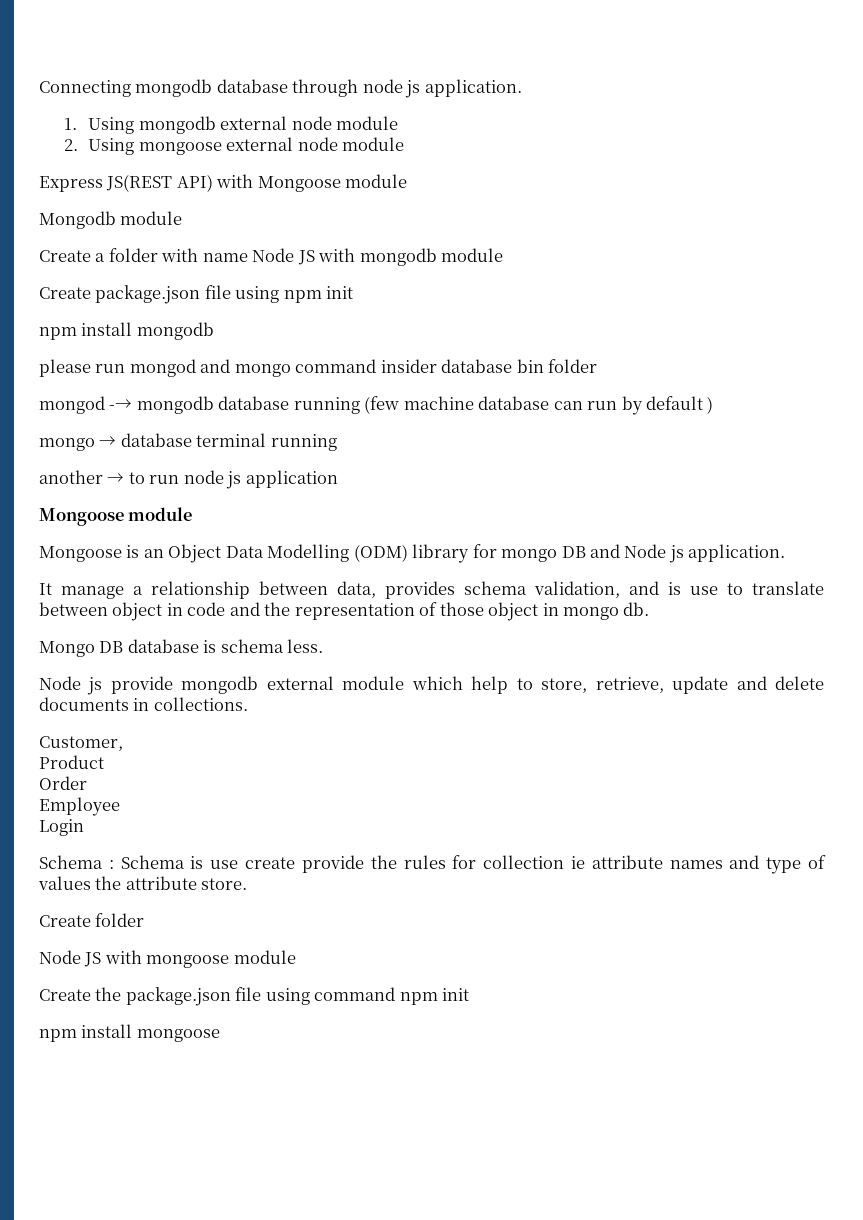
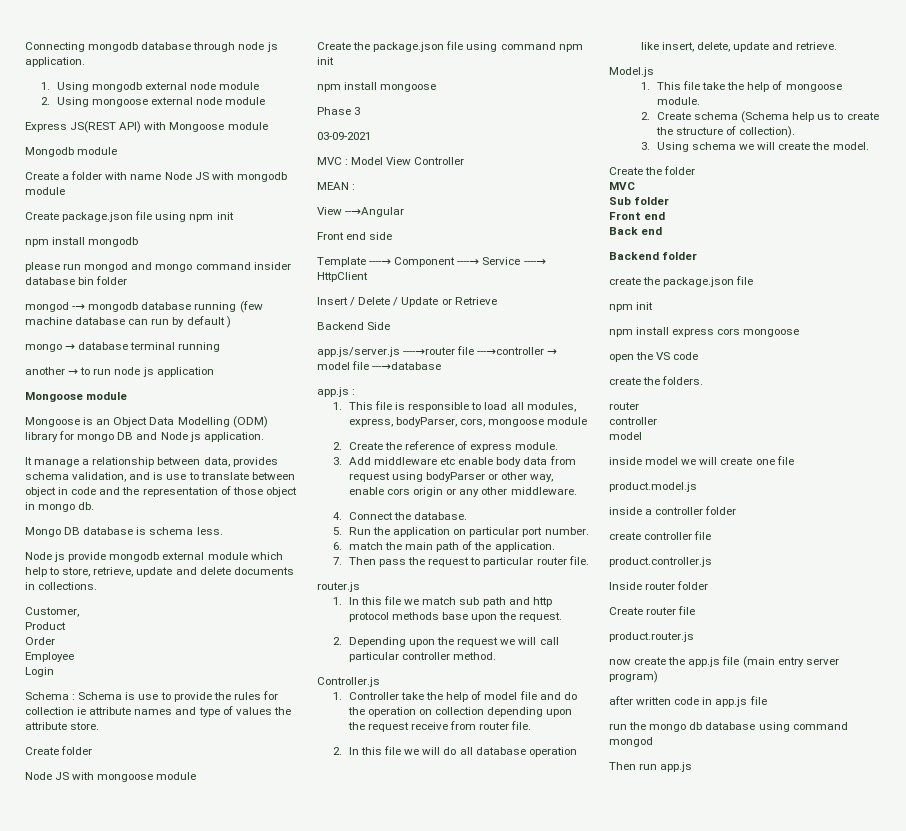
[245,857,296,869] create -> [160,692,171,700] to
(220, 1035) none -> [317,107,361,115] [317,132,371,140] [317,157,465,165] [317,182,356,190] [317,207,405,217] [317,232,393,240] [317,257,546,267] [317,272,368,282] [317,297,497,307] [317,322,391,330] [317,346,558,357] [317,361,442,370] [317,387,356,397] [332,401,576,412] [348,417,588,427] [332,441,559,452] [332,456,576,467] [348,472,554,482] [348,487,577,497] [332,512,468,520] [332,527,589,537] [332,541,555,552] [332,556,589,567] [317,582,360,592] [332,596,552,607] [348,612,563,622] [332,637,559,647] [348,652,497,662] [317,677,380,687] [332,691,577,702] [347,707,573,717] [347,721,532,732] [332,746,577,757] [640,42,838,52] [609,67,654,77] [640,81,842,92] [656,97,700,105] [640,111,879,123] [655,126,796,138] [640,142,869,152] [609,166,696,175] [609,182,635,190] [609,197,670,205] [609,212,666,220] [609,227,663,235] [609,252,698,260] [609,276,754,287] [609,302,654,312] [609,327,800,337] [609,352,699,362] [609,376,704,385] [609,402,639,410] [609,417,657,425] [609,432,642,440] [609,456,794,465] [609,482,697,492] [609,506,737,515] [609,531,712,540] [609,557,712,567] [609,581,709,590] [609,606,696,615] [609,632,694,642] [609,656,839,668] [609,671,658,683] [609,696,767,707] [609,722,848,732] [609,737,653,747] [609,762,693,772] // Phase 3 // 03-09-2021 // MVC : Model View Controller // MEAN : // View --→Angular // Front end side // Template ----→ Component ----→ Service ----→ HttpClient // Insert / Delete / Update or Retrieve // Backend Side // app.js/server.js ----→router file ---→controller → model file ---→database // app.js : // 1. This file is responsible to load all modules, express, bodyParser, cors, mongoose module // 2. Create the reference of express module. // 3. Add middleware etc enable body data from request using bodyParser or other way, enable cors origin or any other middleware. // 4. Connect the database. // 5. Run the application on particular port number. // 6. match the main path of the application. // 7. Then pass the request to particular router file. // router.js // 1. In this file we match sub path and http protocol methods base upon the request. // 2. Depending upon the request we will call particular controller method. // Controller.js // 1. Controller take the help of model file and do the operation on collection depending upon the request receive from router file. // 2. In this file we will do all database operation like insert, delete, update and retrieve. // Model.js // 1. This file take the help of mongoose module. // 2. Create schema (Schema help us to create the structure of collection). // 3. Using schema we will create the model. // Create the folder // MVC // Sub folder // Front end // Back end // Backend folder // create the package.json file // npm init // npm install express cors mongoose // open the VS code // create the folders. // router // controller // model // inside model we will create one file // product.model.js // inside a controller folder // create controller file // product.controller.js // Inside router folder // Create router file // product.router.js // now create the app.js file (main entry server program) // after written code in app.js file // run the mongo db database using command mongod // Then run app.js

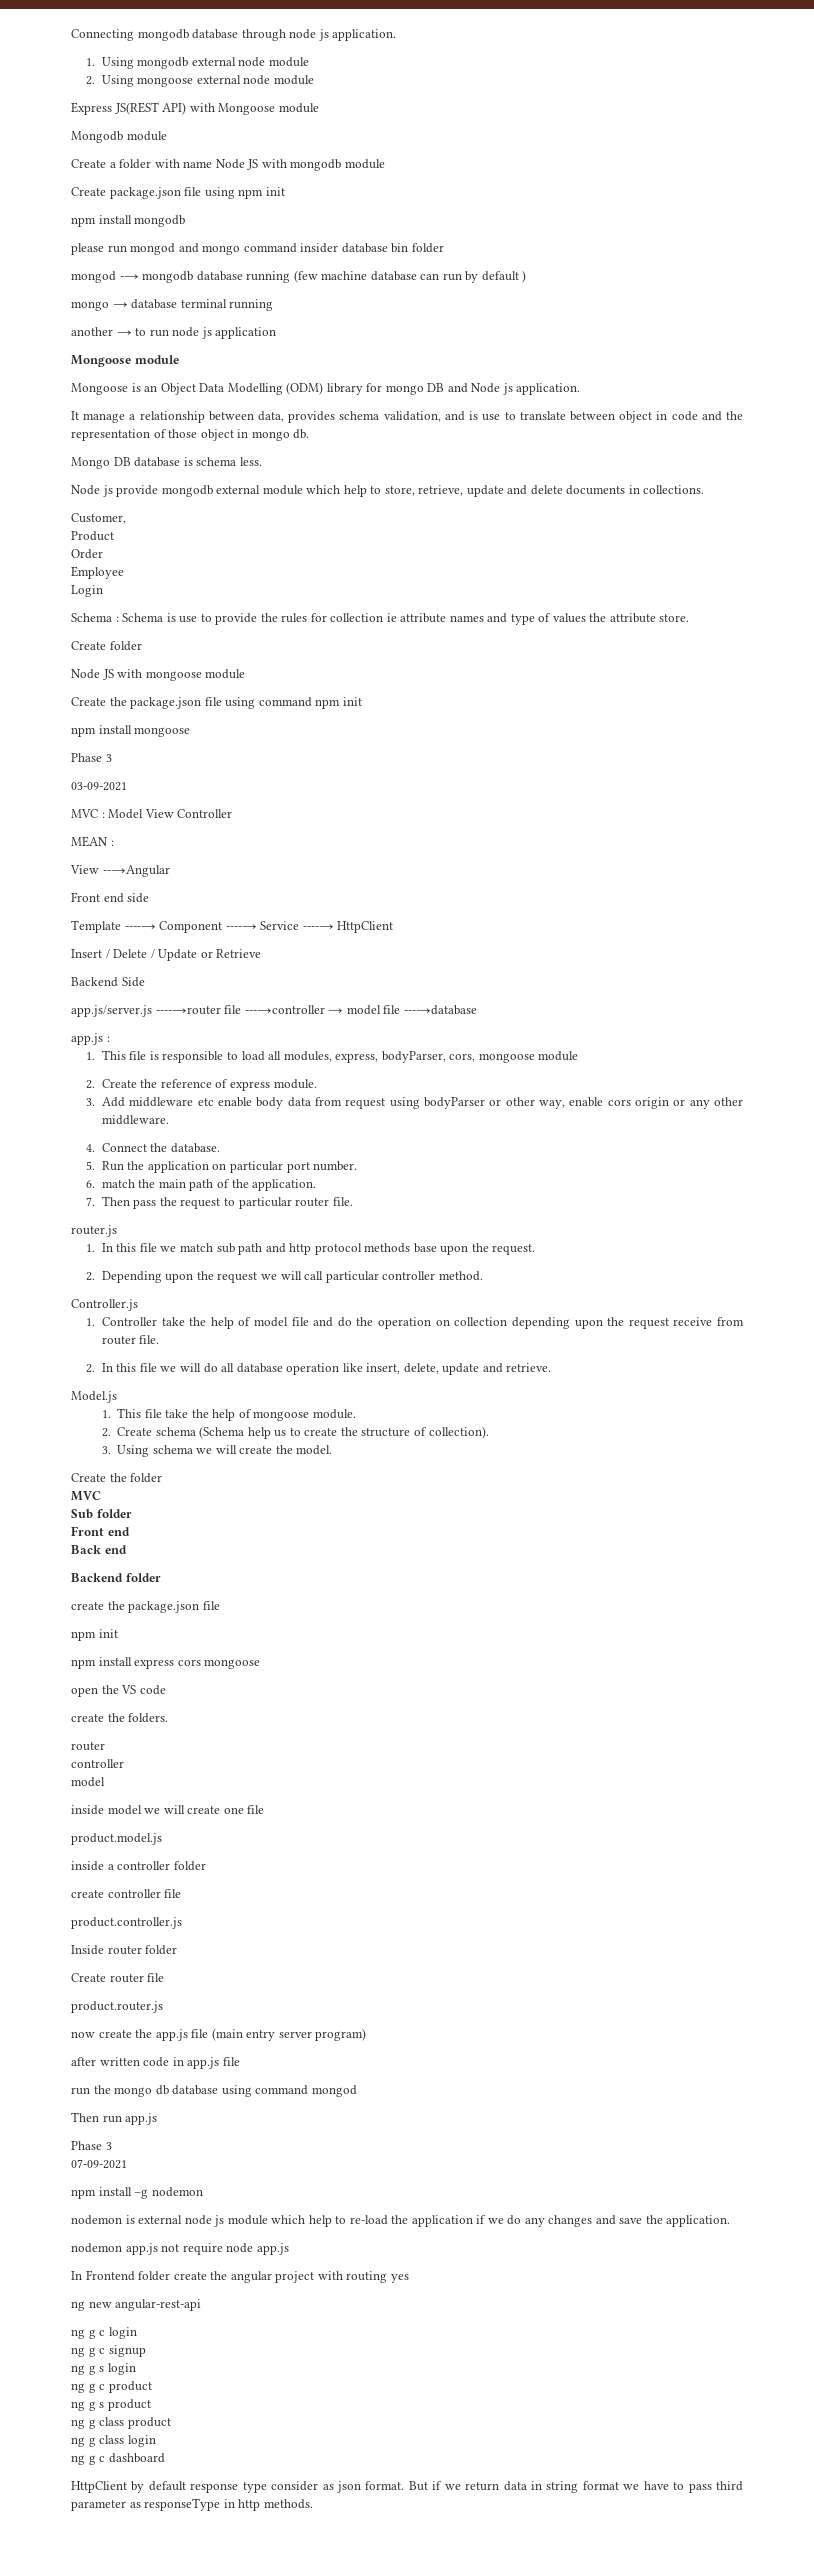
(693, 767) none -> [71,2141,112,2150] [71,2159,127,2169] [71,2187,203,2199] [71,2215,731,2227] [71,2243,289,2255] [71,2270,409,2283] [71,2299,202,2311] [71,2327,137,2339] [71,2345,146,2357] [71,2363,136,2375] [71,2381,152,2393] [71,2399,151,2411] [71,2417,171,2429] [71,2435,156,2447] [71,2453,165,2465] [71,2481,744,2493] [71,2498,313,2511] // Phase 3 // 07-09-2021 // npm install –g nodemon // nodemon is external node js module which help to re-load the application if we do any changes and save the application. // nodemon app.js not require node app.js // In Frontend folder create the angular project with routing yes // ng new angular-rest-api // ng g c login // ng g c signup // ng g s login // ng g c product // ng g s product // ng g class product // ng g class login // ng g c dashboard // HttpClient by default response type consider as json format. But if we return data in string format we have to pass third parameter as responseType in http methods.

